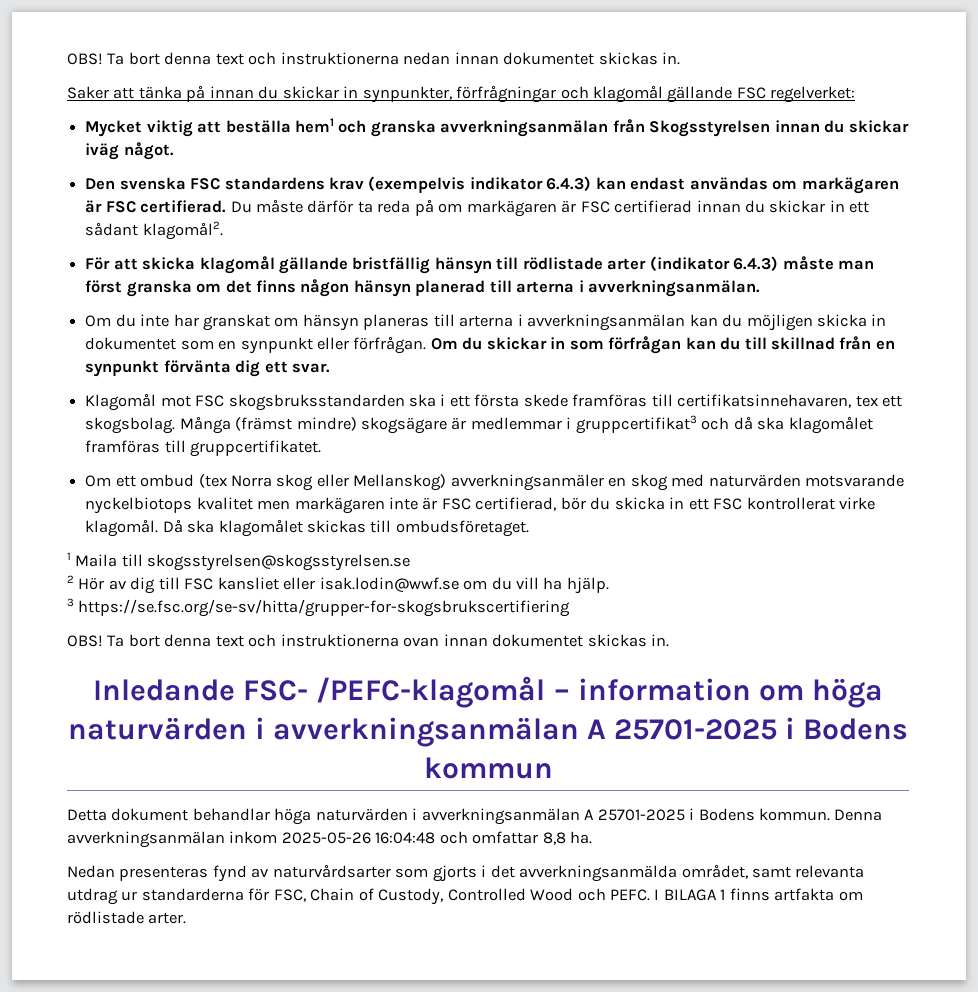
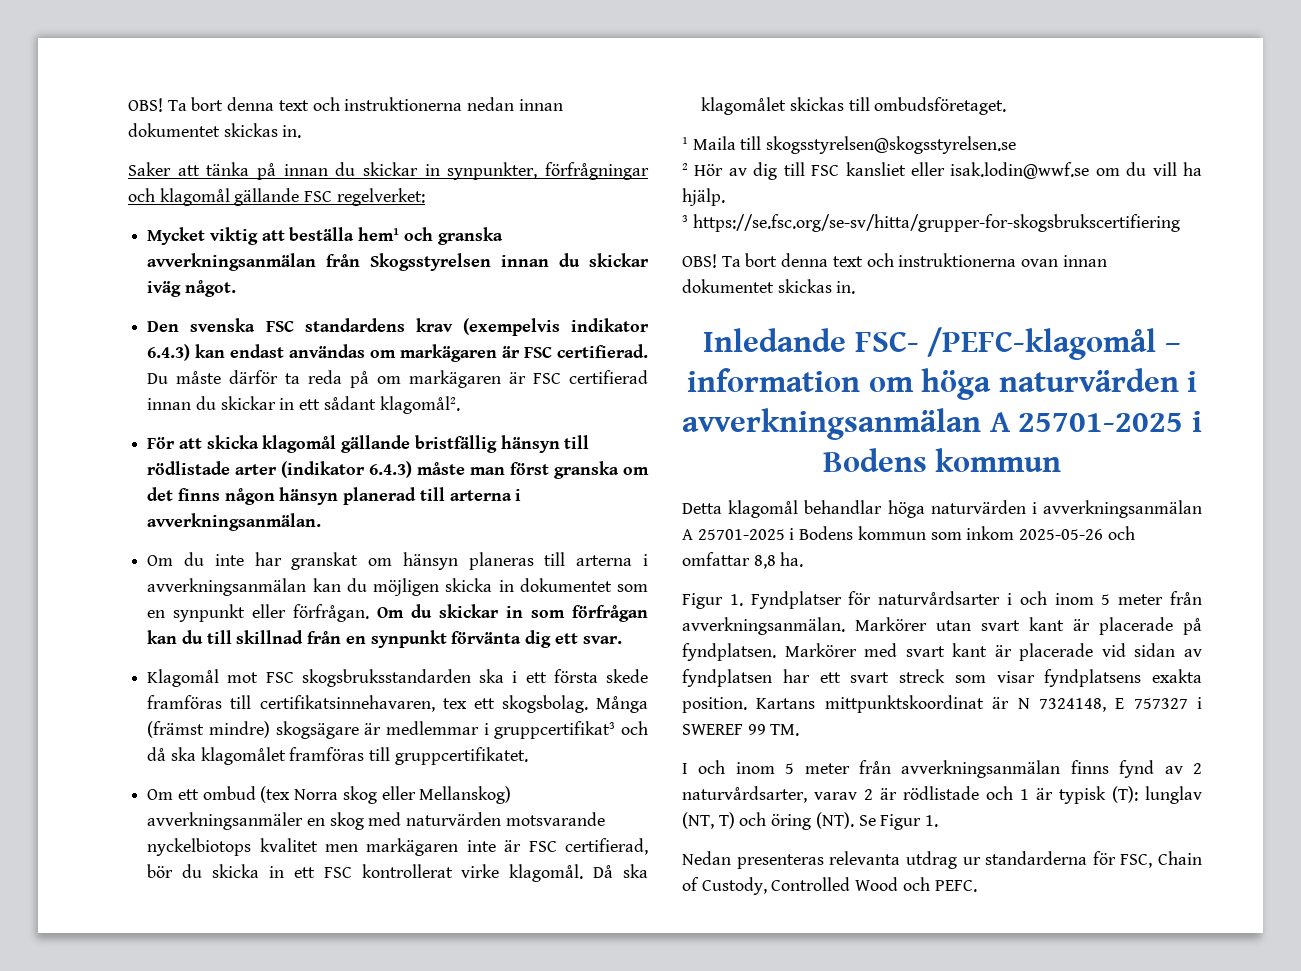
[111,808,189,821] dokument -> [728,500,799,518] klagomål
[759,808,883,821] [67,831,225,848] kommun. Denna avverkningsanmälan -> [857,526,962,540] kommun som
[375,832,436,844] 16:04:48 -> (1104, 534) none
[67,864,792,882] Nedan presenteras fynd av naturvårdsarter som gjorts i det avverkningsanmälda området, samt -> [682,591,1202,609] [682,617,1202,635] [682,643,1202,661] [682,669,1202,687] [682,695,1202,713] [682,724,800,736] [682,760,1202,778] [682,786,1202,804] [682,812,939,830] [682,851,824,869] Figur 1. Fyndplatser för naturvårdsarter i och inom 5 meter från avverkningsanmälan. Markörer utan svart kant är placerade på fyndplatsen. Markörer med svart kant är placerade vid sidan av fyndplatsen har ett svart streck som visar fyndplatsens exakta position. Kartans mittpunktskoordinat är N 7324148, E 757327 i SWEREF 99 TM. // I och inom 5 meter från avverkningsanmälan finns fynd av 2 naturvårdsarter, varav 2 är rödlistade och 1 är typisk (T): lunglav (NT, T) och öring (NT). Se Figur 1. // Nedan presenteras
[654,888,863,901] [67,911,187,924] I BILAGA 1 finns artfakta om rödlistade arter. -> (977, 886) none

